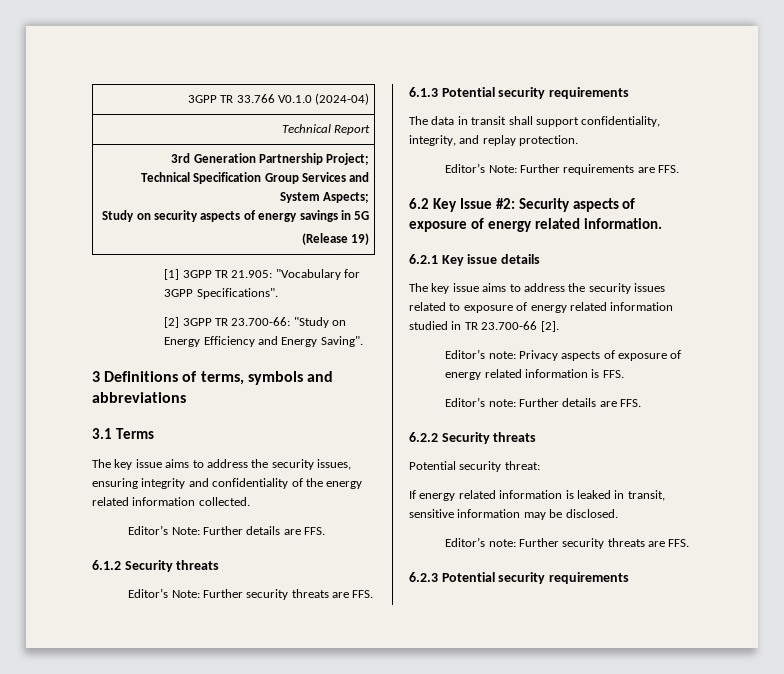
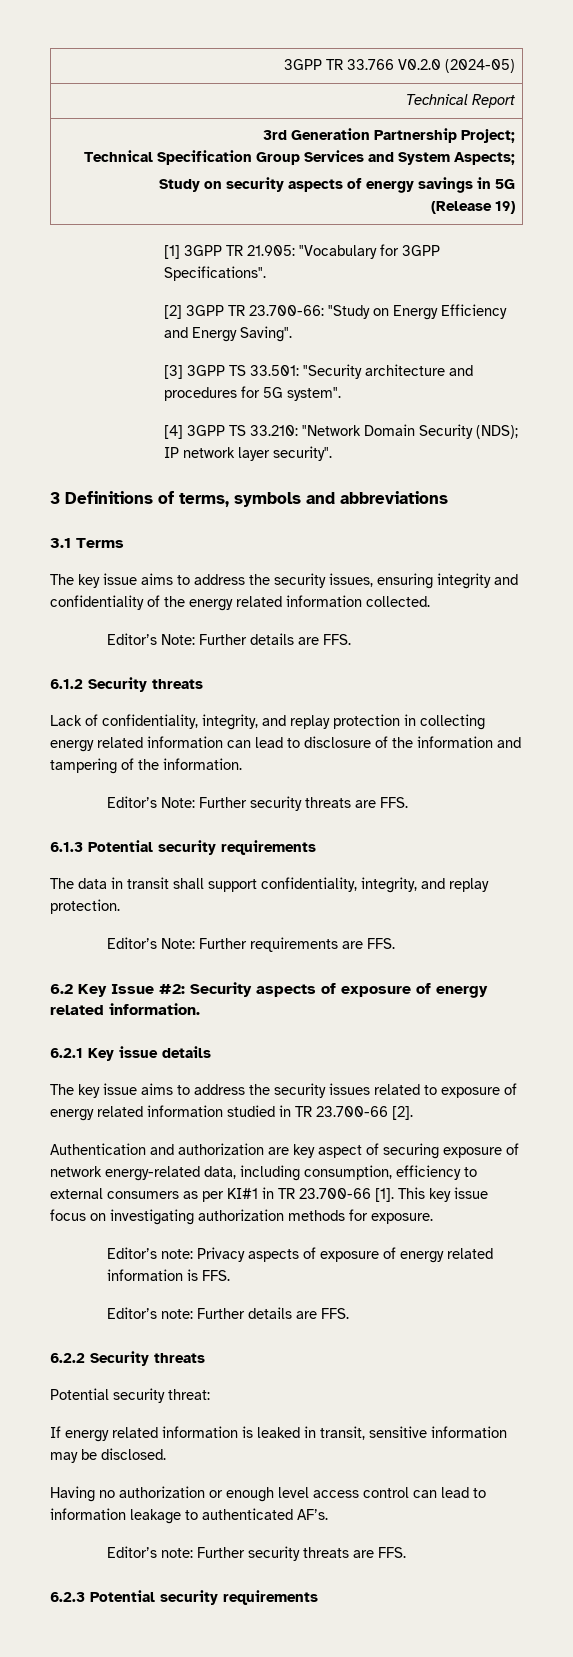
[277,93,370,105] V0.1.0 (2024-04) -> [397,59,515,73] V0.2.0 (2024-05)
(363, 341) none -> [163,364,473,379] [163,386,341,401] [163,424,518,439] [163,446,332,461] // [3] 3GPP TS 33.501: "Security architecture and procedures for 5G system". // [4] 3GPP TS 33.210: "Network Domain Security (NDS); IP network layer security".
(220, 565) none -> [50,714,485,730] [50,736,521,752] [50,758,242,774] // Lack of confidentiality, integrity, and replay protection in collecting energy related information can lead to disclosure of the information and tampering of the information.
(559, 326) none -> [50,1143,519,1159] [50,1165,477,1181] [50,1187,488,1202] [50,1209,433,1225] // Authentication and authorization are key aspect of securing exposure of network energy-related data, including consumption, efficiency to external consumers as per KI#1 in TR 23.700-66 [1]. This key issue focus on investigating authorization methods for exposure.
(618, 513) none -> [50,1486,486,1502] [50,1508,328,1524] // Having no authorization or enough level access control can lead to information leakage to authenticated AF’s.

